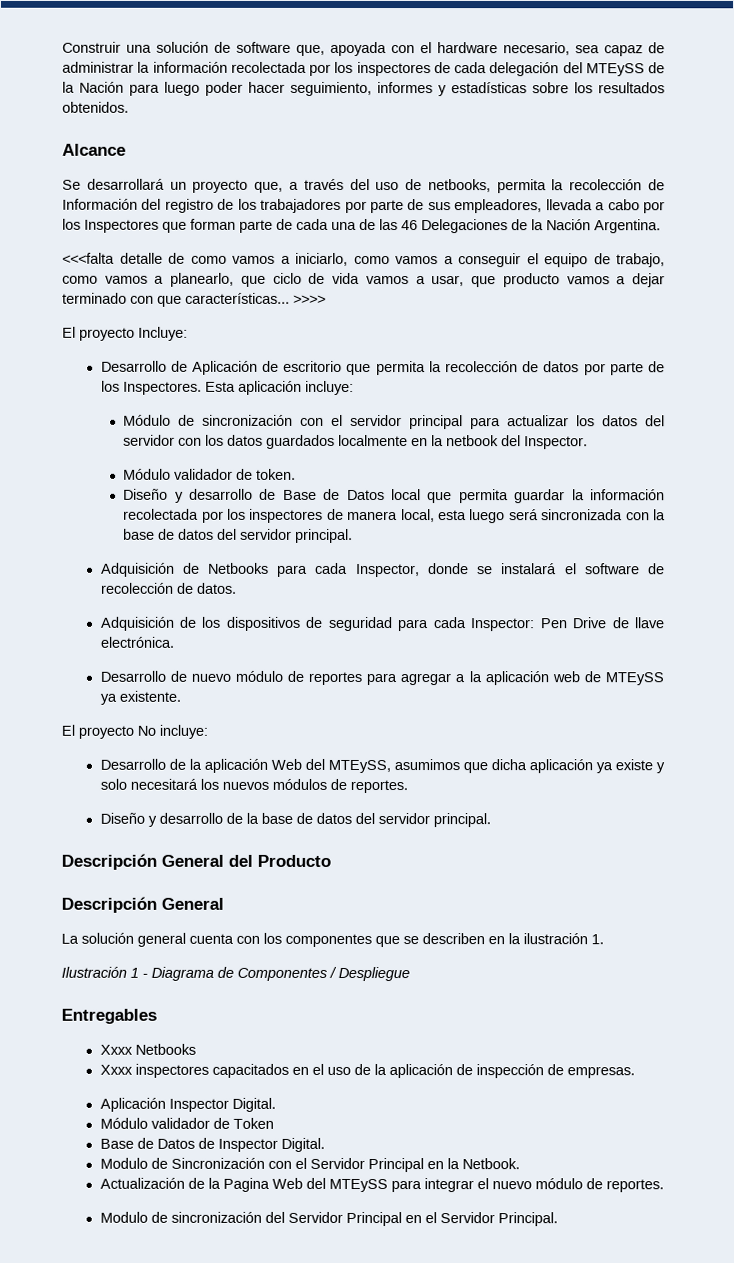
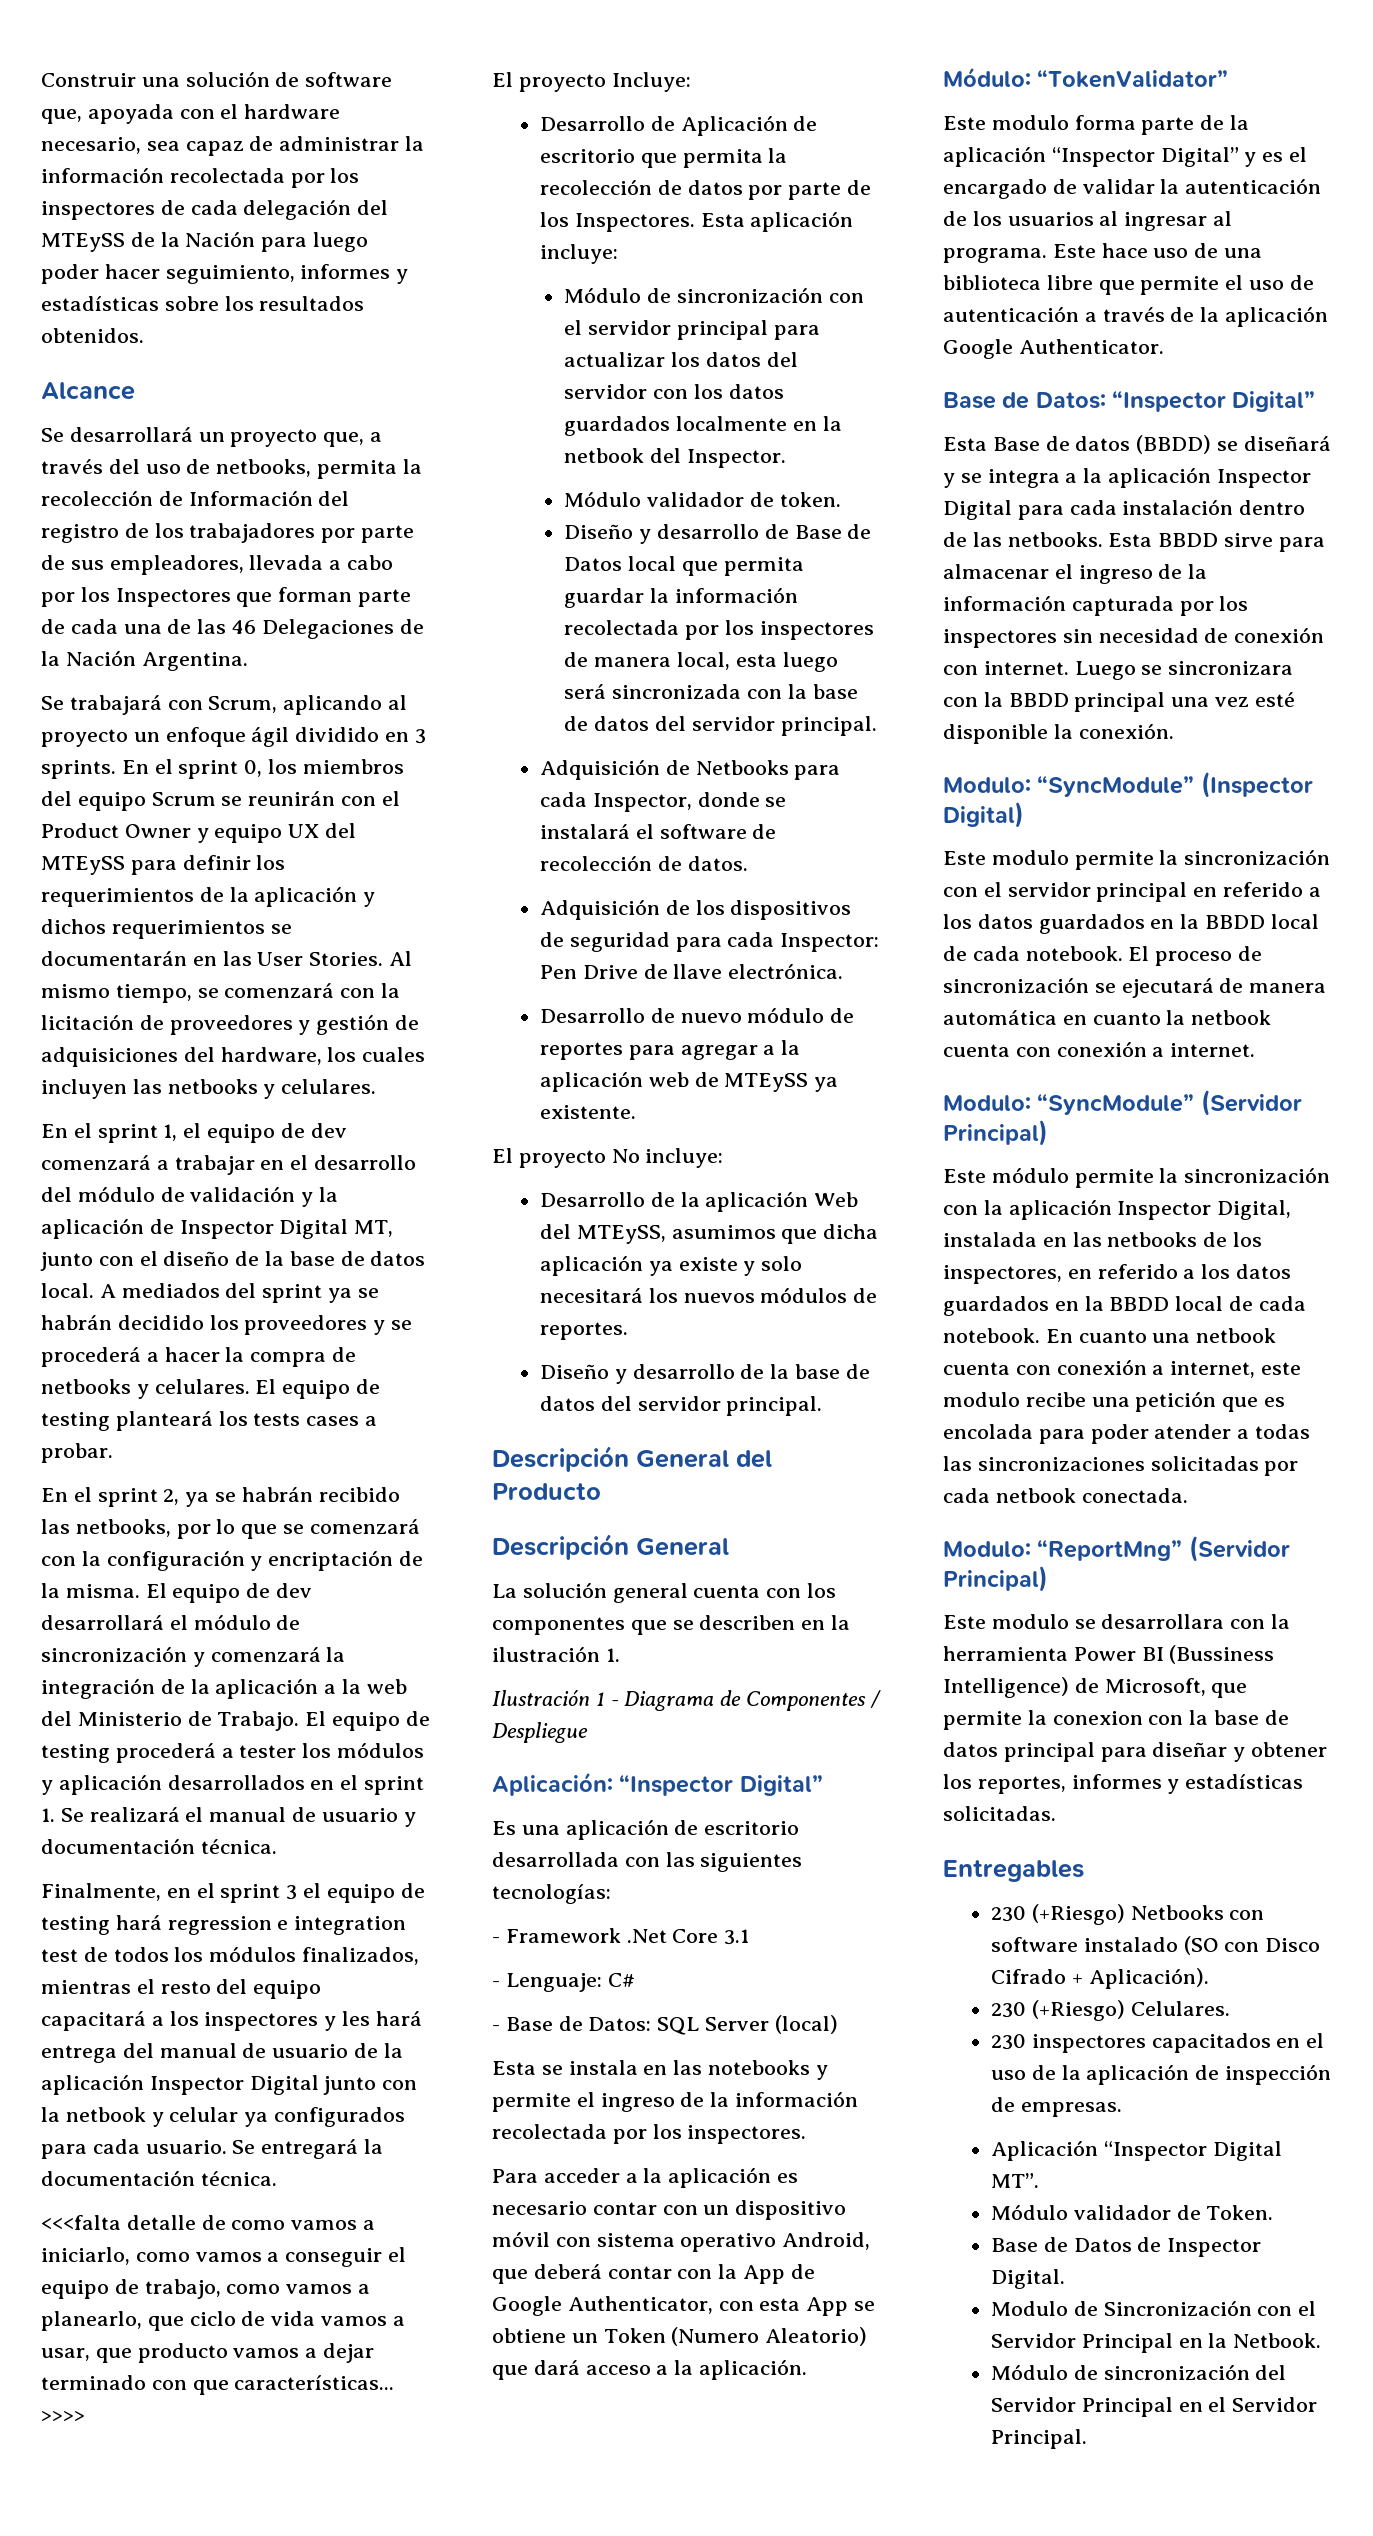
(661, 226) none -> [41,695,408,715] [41,727,426,747] [41,759,404,779] [41,791,400,811] [41,823,357,843] [41,855,286,875] [41,886,376,907] [41,919,292,939] [41,951,413,966] [41,983,401,1003] [41,1014,420,1035] [41,1047,426,1067] [41,1079,377,1099] [41,1123,347,1143] [41,1155,417,1175] [41,1186,339,1207] [41,1218,394,1239] [40,1251,426,1271] [41,1283,379,1303] [41,1315,413,1335] [41,1347,357,1367] [41,1379,381,1399] [41,1411,378,1431] [41,1443,113,1463] [41,1487,400,1507] [41,1519,420,1539] [41,1550,424,1571] [41,1583,313,1603] [41,1614,301,1630] [41,1646,346,1667] [41,1678,407,1699] [41,1711,430,1731] [41,1742,425,1763] [41,1774,425,1795] [41,1807,416,1827] [41,1838,277,1854] [41,1883,425,1903] [41,1915,407,1935] [41,1946,420,1965] [41,1979,322,1999] [41,2011,422,2031] [41,2043,403,2063] [41,2074,418,2095] [41,2107,406,2127] [41,2139,384,2159] [41,2170,277,2186] // Se trabajará con Scrum, aplicando al proyecto un enfoque ágil dividido en 3 sprints. En el sprint 0, los miembros del equipo Scrum se reunirán con el Product Owner y equipo UX del MTEySS para definir los requerimientos de la aplicación y dichos requerimientos se documentarán en las User Stories. Al mismo tiempo, se comenzará con la licitación de proveedores y gestión de adquisiciones del hardware, los cuales incluyen las netbooks y celulares. // En el sprint 1, el equipo de dev comenzará a trabajar en el desarrollo del módulo de validación y la aplicación de Inspector Digital MT, junto con el diseño de la base de datos local. A mediados del sprint ya se habrán decidido los proveedores y se procederá a hacer la compra de netbooks y celulares. El equipo de testing planteará los tests cases a probar. // En el sprint 2, ya se habrán recibido las netbooks, por lo que se comenzará con la configuración y encriptación de la misma. El equipo de dev desarrollará el módulo de sincronización y comenzará la integración de la aplicación a la web del Ministerio de Trabajo. El equipo de testing procederá a tester los módulos y aplicación desarrollados en el sprint 1. Se realizará el manual de usuario y documentación técnica. // Finalmente, en el sprint 3 el equipo de testing hará regression e integration test de todos los módulos finalizados, mientras el resto del equipo capacitará a los inspectores y les hará entrega del manual de usuario de la aplicación Inspector Digital junto con la netbook y celular ya configurados para cada usuario. Se entregará la documentación técnica.
(410, 974) none -> [492,1772,823,1796] [492,1819,800,1840] [492,1852,803,1872] [492,1884,611,1904] [492,1928,750,1945] [492,1973,635,1992] [492,2015,838,2035] [492,2060,828,2080] [492,2091,859,2112] [492,2124,807,2144] [492,2167,799,2188] [492,2200,847,2220] [492,2231,871,2252] [492,2264,815,2284] [492,2296,876,2316] [492,2327,868,2346] [492,2359,808,2380] [943,67,1229,88] [943,115,1250,135] [943,146,1308,167] [943,178,1322,199] [943,211,1233,231] [943,243,1263,263] [943,275,1314,295] [943,306,1329,327] [943,339,1164,359] [943,390,1316,412] [943,435,1331,454] [943,467,1311,488] [943,499,1306,520] [943,532,1325,552] [943,564,1208,584] [943,595,1249,616] [943,627,1325,648] [943,661,1294,680] [943,692,1295,712] [943,723,1174,744] [943,772,1313,798] [943,802,1024,828] [943,849,1331,870] [943,882,1321,902] [943,914,1319,934] [943,946,1263,966] [943,977,1327,998] [943,1010,1272,1025] [943,1041,1256,1057] [943,1090,1302,1116] [943,1120,1048,1146] [943,1167,1331,1188] [943,1199,1292,1220] [943,1232,1263,1247] [943,1264,1292,1284] [943,1296,1306,1316] [943,1328,1277,1343] [943,1359,1302,1378] [943,1391,1286,1412] [943,1424,1311,1444] [943,1456,1299,1476] [943,1488,1188,1503] [943,1536,1290,1562] [943,1566,1048,1592] [943,1614,1291,1629] [943,1645,1275,1664] [943,1677,1248,1698] [943,1710,1289,1730] [943,1742,1328,1762] [943,1774,1304,1794] [943,1806,1056,1821] // Aplicación: “Inspector Digital” // Es una aplicación de escritorio desarrollada con las siguientes tecnologías: // - Framework .Net Core 3.1 // - Lenguaje: C# // - Base de Datos: SQL Server (local) // Esta se instala en las notebooks y permite el ingreso de la información recolectada por los inspectores. // Para acceder a la aplicación es necesario contar con un dispositivo móvil con sistema operativo Android, que deberá contar con la App de Google Authenticator, con esta App se obtiene un Token (Numero Aleatorio) que dará acceso a la aplicación. // Módulo: “TokenValidator” // Este modulo forma parte de la aplicación “Inspector Digital” y es el encargado de validar la autenticación de los usuarios al ingresar al programa. Este hace uso de una biblioteca libre que permite el uso de autenticación a través de la aplicación Google Authenticator. // Base de Datos: “Inspector Digital” // Esta Base de datos (BBDD) se diseñará y se integra a la aplicación Inspector Digital para cada instalación dentro de las netbooks. Esta BBDD sirve para almacenar el ingreso de la información capturada por los inspectores sin necesidad de conexión con internet. Luego se sincronizara con la BBDD principal una vez esté disponible la conexión. // Modulo: “SyncModule” (Inspector Digital) // Este modulo permite la sincronización con el servidor principal en referido a los datos guardados en la BBDD local de cada notebook. El proceso de sincronización se ejecutará de manera automática en cuanto la netbook cuenta con conexión a internet. // Modulo: “SyncModule” (Servidor Principal) // Este módulo permite la sincronización con la aplicación Inspector Digital, instalada en las netbooks de los inspectores, en referido a los datos guardados en la BBDD local de cada notebook. En cuanto una netbook cuenta con conexión a internet, este modulo recibe una petición que es encolada para poder atender a todas las sincronizaciones solicitadas por cada netbook conectada. // Modulo: “ReportMng” (Servidor Principal) // Este modulo se desarrollara con la herramienta Power BI (Bussiness Intelligence) de Microsoft, que permite la conexion con la base de datos principal para diseñar y obtener los reportes, informes y estadísticas solicitadas.
[99,1043,196,1055] [99,1064,133,1075] Xxxx Netbooks // Xxxx -> [991,1904,1265,1925] [991,1936,1321,1955] [991,1968,1209,1989] [991,2000,1230,2021] [991,2034,1027,2050] 230 (+Riesgo) Netbooks con software instalado (SO con Disco Cifrado + Aplicación). // 230 (+Riesgo) Celulares. // 230
[168,1097,276,1112] [99,1117,274,1129] Inspector Digital. // Módulo validador de Token -> [1103,2141,1282,2161] [991,2173,1040,2188] [991,2204,1274,2220] “Inspector Digital MT”. // Módulo validador de Token.
[99,1177,664,1193] [99,1211,148,1223] Actualización de la Pagina Web del MTEySS para integrar el nuevo módulo de reportes. // Modulo -> [991,2364,1069,2380] Módulo

